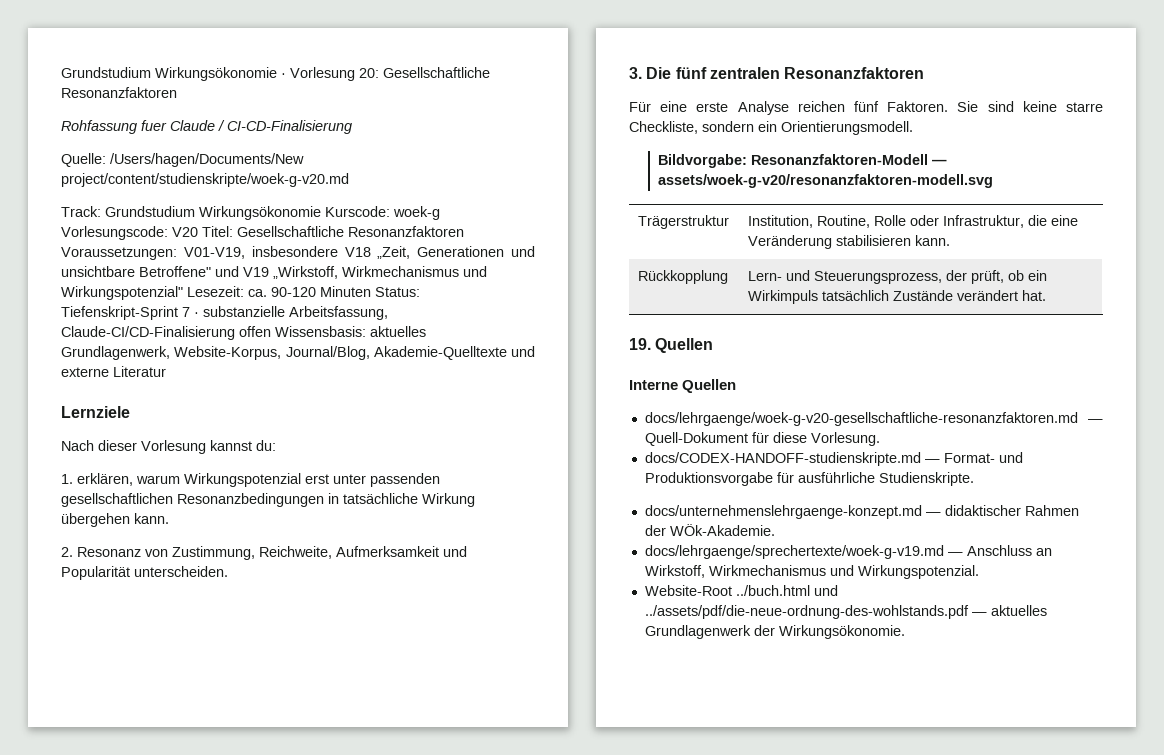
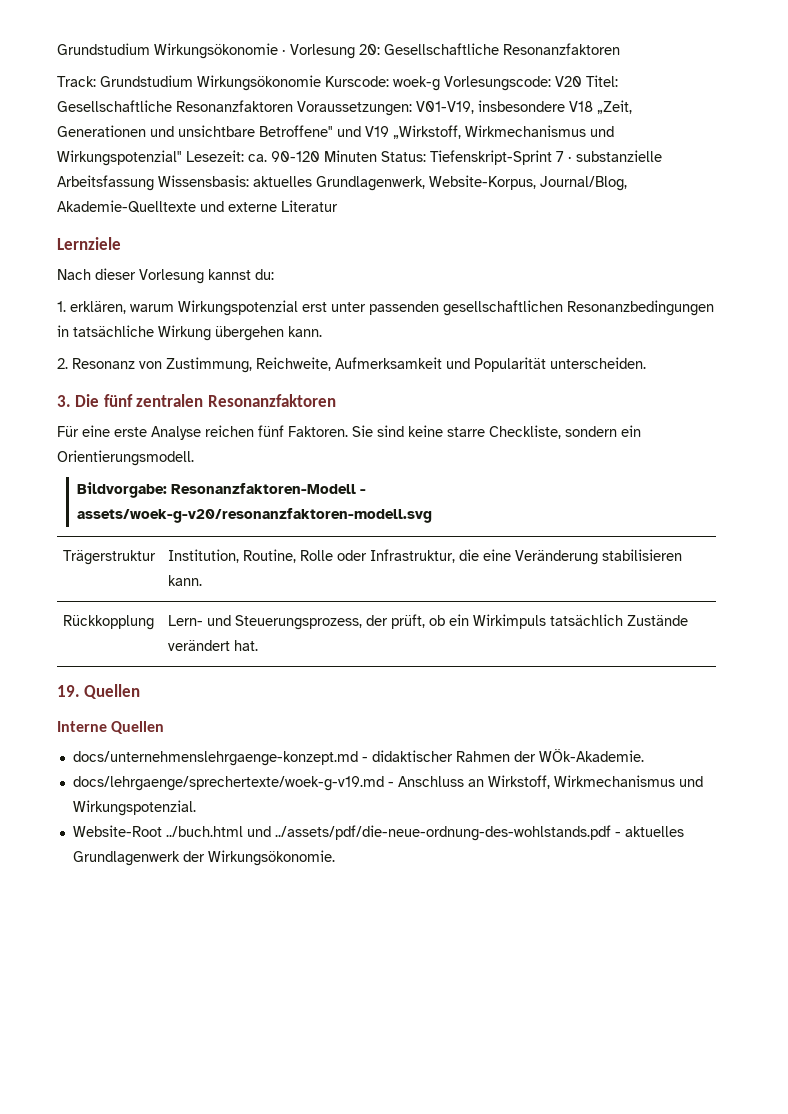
[61,120,352,134] [61,153,304,167] [61,173,349,187] // Rohfassung fuer Claude / CI-CD-Finalisierung // Quelle: /Users/hagen/Documents/New project/content/studienskripte/woek-g-v20.md -> (620, 49) none
[289,306,388,320] [61,326,271,340] Arbeitsfassung, Claude-CI/CD-Finalisierung offen -> [57,175,154,191] Arbeitsfassung
[931,159,947,165] — -> [359,489,366,494] -
[644,412,1103,426] [644,432,880,446] [644,452,1023,466] [644,472,974,486] // docs/lehrgaenge/woek-g-v20-gesellschaftliche-resonanzfaktoren.md — Quell-Dokument für diese Vorlesung. // docs/CODEX-HANDOFF-studienskripte.md — Format- und Produktionsvorgabe für ausführliche Studienskripte. -> (165, 727) none
[925,512,941,516] — -> [361,757,368,762] -
[947,552,963,556] — -> [387,782,394,787] -
[971,612,987,616] — -> [614,832,621,837] -

